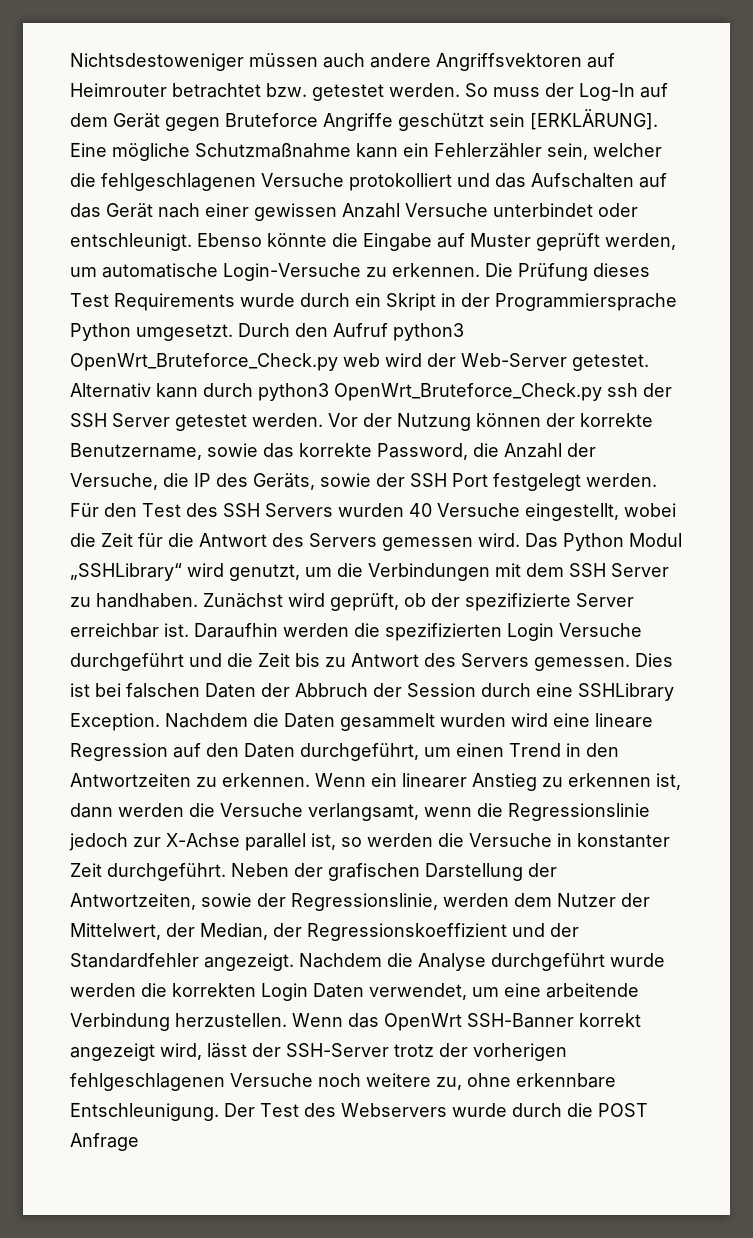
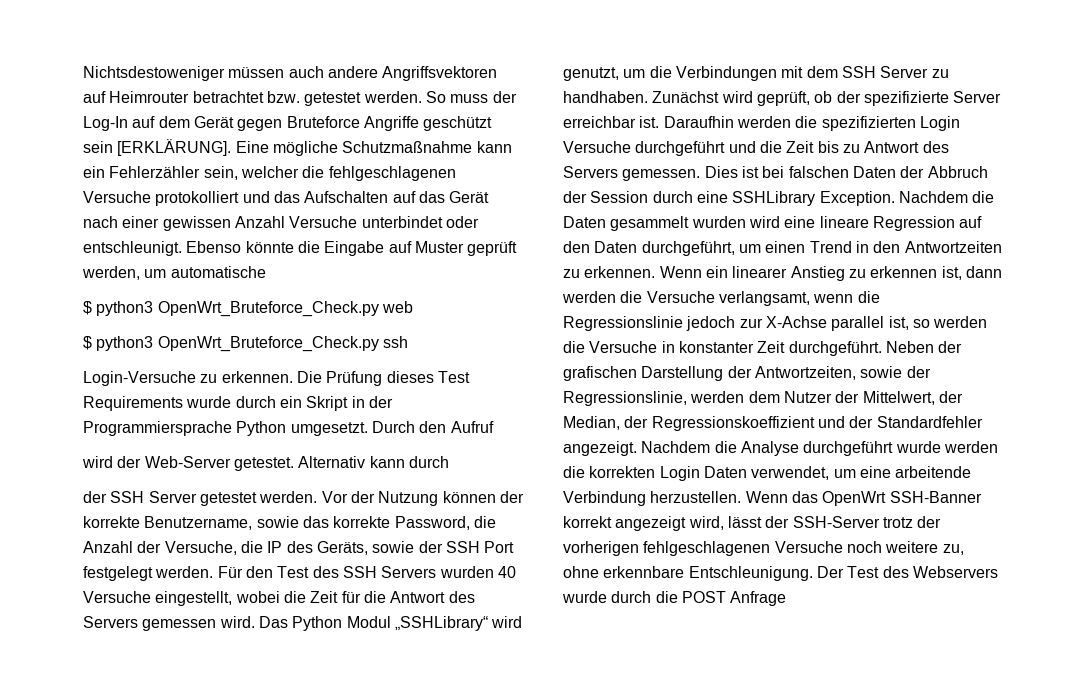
(218, 270) none -> [83,301,413,317] [83,336,408,352] // $ python3 OpenWrt_Bruteforce_Check.py web // $ python3 OpenWrt_Bruteforce_Check.py ssh //
[393,323,464,341] [70,353,380,371] python3 OpenWrt_Bruteforce_Check.py web -> (494, 427) //
[258,383,638,401] python3 OpenWrt_Bruteforce_Check.py ssh -> (449, 462) //

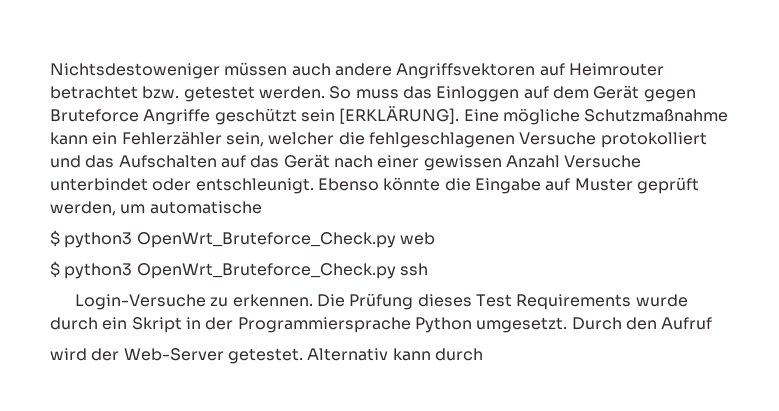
[492,91,517,103] [83,116,128,131] der Log-In -> [402,86,520,102] das Einloggen
[83,491,524,506] [83,516,496,530] [83,541,515,555] [83,566,516,581] [83,591,475,606] [83,616,523,631] [563,66,949,81] [563,91,1002,106] [563,116,960,131] [563,141,949,156] [563,166,988,181] [563,191,995,206] [563,216,983,231] [563,241,1002,256] [563,266,1002,281] [562,291,880,306] [563,316,988,331] [563,341,963,356] [563,366,931,381] [563,391,963,406] [563,416,983,431] [563,441,998,456] [563,466,972,481] [563,491,982,506] [563,516,942,531] [563,541,964,556] [563,566,998,581] [562,591,787,606] // der SSH Server getestet werden. Vor der Nutzung können der korrekte Benutzername, sowie das korrekte Password, die Anzahl der Versuche, die IP des Geräts, sowie der SSH Port festgelegt werden. Für den Test des SSH Servers wurden 40 Versuche eingestellt, wobei die Zeit für die Antwort des Servers gemessen wird. Das Python Modul „SSHLibrary“ wird genutzt, um die Verbindungen mit dem SSH Server zu handhaben. Zunächst wird geprüft, ob der spezifizierte Server erreichbar ist. Daraufhin werden die spezifizierten Login Versuche durchgeführt und die Zeit bis zu Antwort des Servers gemessen. Dies ist bei falschen Daten der Abbruch der Session durch eine SSHLibrary Exception. Nachdem die Daten gesammelt wurden wird eine lineare Regression auf den Daten durchgeführt, um einen Trend in den Antwortzeiten zu erkennen. Wenn ein linearer Anstieg zu erkennen ist, dann werden die Versuche verlangsamt, wenn die Regressionslinie jedoch zur X-Achse parallel ist, so werden die Versuche in konstanter Zeit durchgeführt. Neben der grafischen Darstellung der Antwortzeiten, sowie der Regressionslinie, werden dem Nutzer der Mittelwert, der Median, der Regressionskoeffizient und der Standardfehler angezeigt. Nachdem die Analyse durchgeführt wurde werden die korrekten Login Daten verwendet, um eine arbeitende Verbindung herzustellen. Wenn das OpenWrt SSH-Banner korrekt angezeigt wird, lässt der SSH-Server trotz der vorherigen fehlgeschlagenen Versuche noch weitere zu, ohne erkennbare Entschleunigung. Der Test des Webservers wurde durch die POST Anfrage -> (483, 354) none

